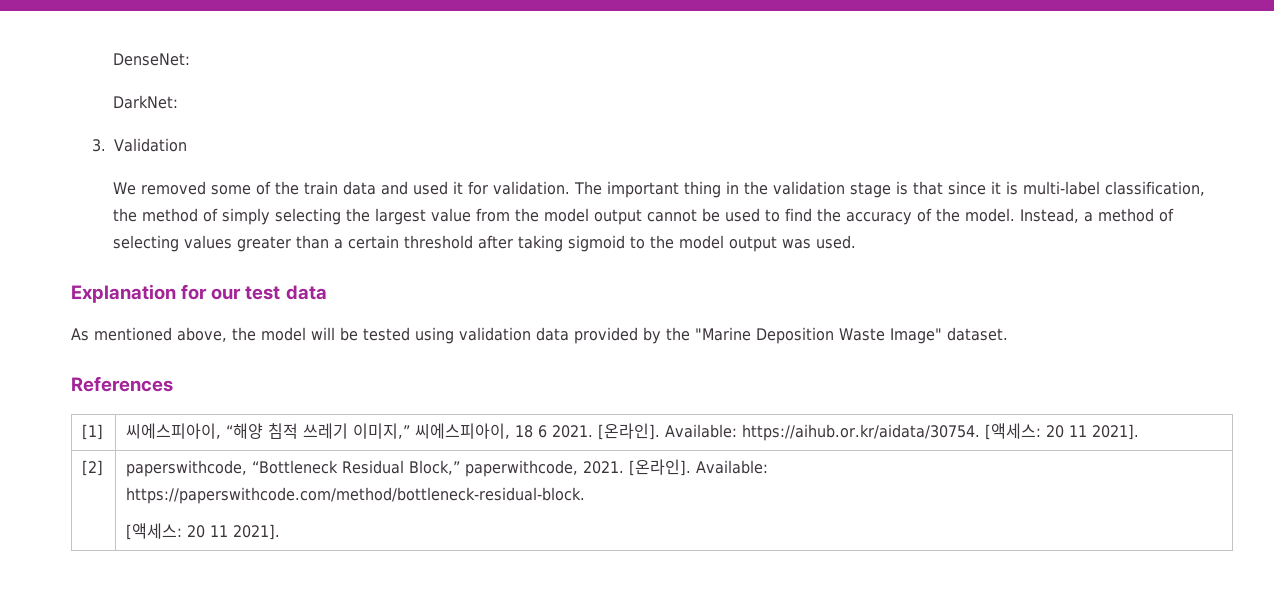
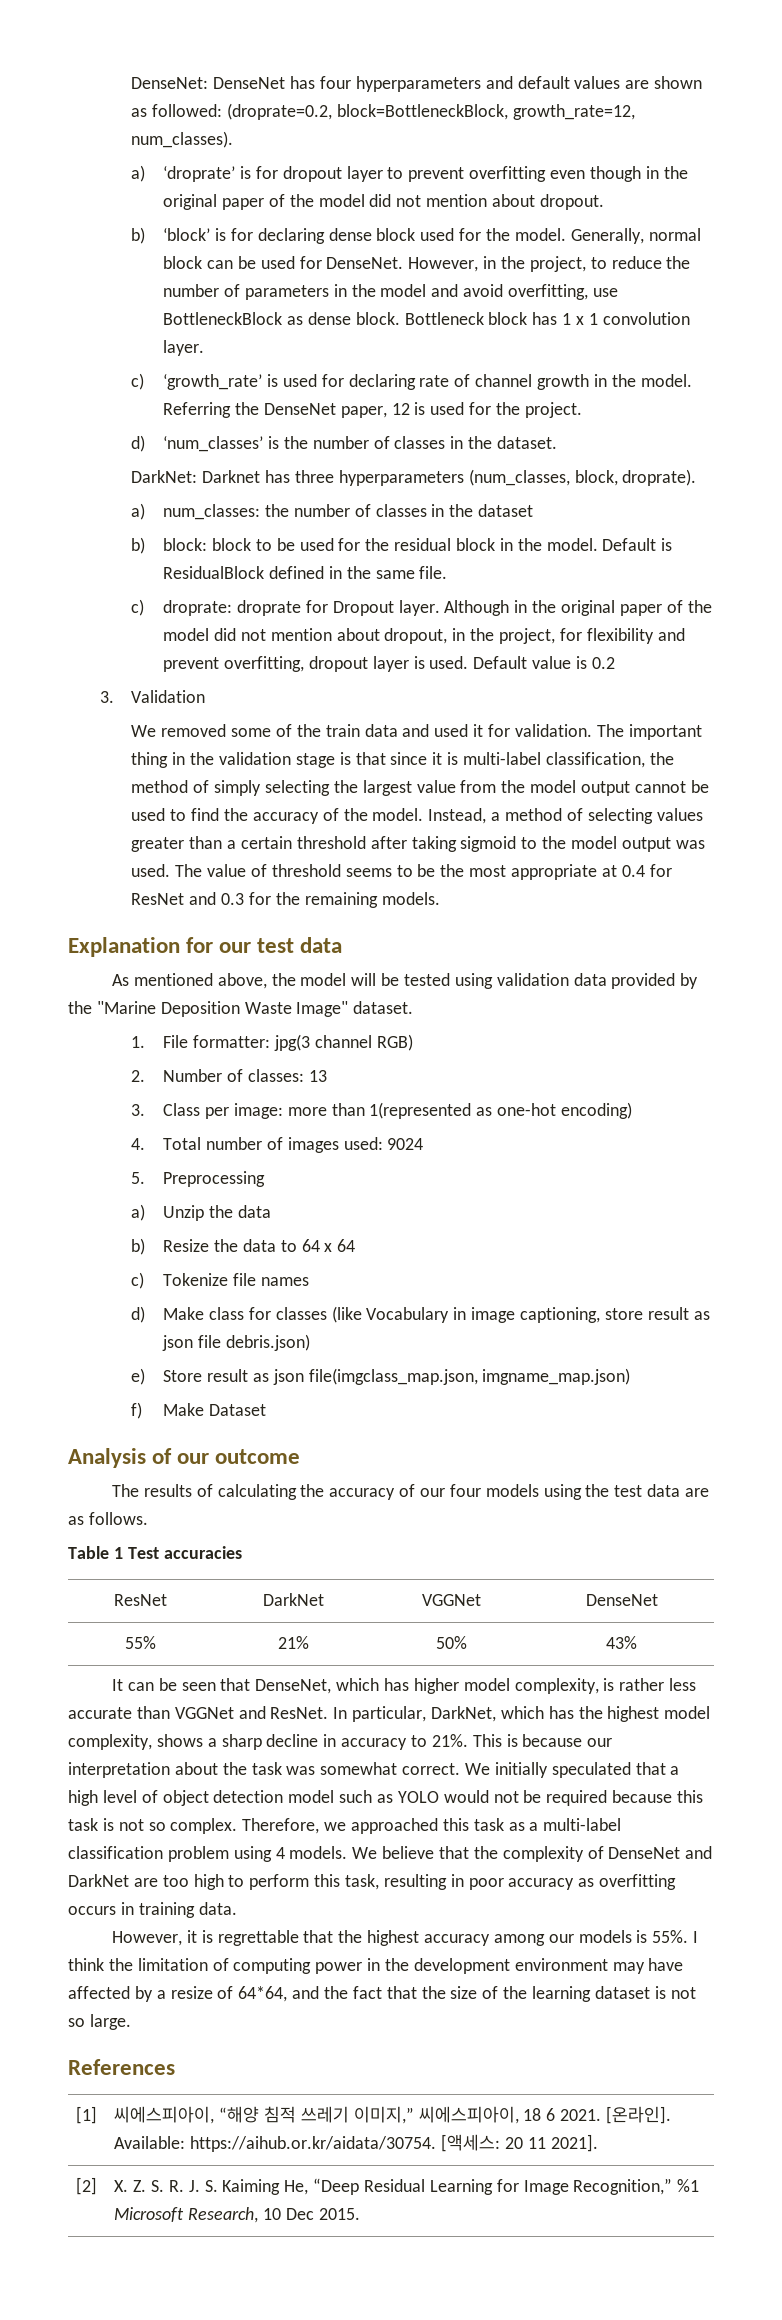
[113,95,179,109] // DarkNet: -> [213,76,703,92] [131,103,635,120] [131,131,234,148] [131,165,688,182] [163,194,604,210] [131,227,701,244] [163,256,691,272] [163,284,618,300] [163,312,690,325] [163,340,205,356] [131,373,692,390] [163,402,582,418] [131,435,557,452] [131,469,697,486] [131,503,534,520] [131,537,673,554] [163,566,448,579] [131,599,712,616] [163,628,685,644] [163,656,615,672] DenseNet has four hyperparameters and default values are shown as followed: (droprate=0.2, block=BottleneckBlock, growth_rate=12, num_classes). // a) ‘droprate’ is for dropout layer to prevent overfitting even though in the original paper of the model did not mention about dropout. // b) ‘block’ is for declaring dense block used for the model. Generally, normal block can be used for DenseNet. However, in the project, to reduce the number of parameters in the model and avoid overfitting, use BottleneckBlock as dense block. Bottleneck block has 1 x 1 convolution layer. // c) ‘growth_rate’ is used for declaring rate of channel growth in the model. Referring the DenseNet paper, 12 is used for the project. // d) ‘num_classes’ is the number of classes in the dataset. // DarkNet: Darknet has three hyperparameters (num_classes, block, droprate). // a) num_classes: the number of classes in the dataset // b) block: block to be used for the residual block in the model. Default is ResidualBlock defined in the same file. // c) droprate: droprate for Dropout layer. Although in the original paper of the model did not mention about dropout, in the project, for flexibility and prevent overfitting, dropout layer is used. Default value is 0.2
(857, 242) none -> [175,864,672,880] [131,892,440,908] The value of threshold seems to be the most appropriate at 0.4 for ResNet and 0.3 for the remaining models.
(1008, 334) none -> [131,1034,413,1051] [131,1069,327,1082] [131,1102,632,1119] [131,1137,424,1153] [131,1171,266,1187] [131,1204,271,1221] [131,1238,356,1255] [131,1272,309,1289] [131,1306,710,1323] [162,1334,310,1351] [131,1368,631,1385] [131,1402,266,1419] [68,1448,301,1468] [112,1484,710,1500] [68,1512,148,1525] [68,1546,242,1559] [114,1594,167,1606] [262,1593,324,1606] [422,1594,481,1606] [585,1594,658,1606] [125,1636,156,1649] [277,1636,309,1649] [436,1636,467,1649] [606,1636,637,1649] [112,1678,697,1694] [68,1706,711,1722] [68,1734,613,1750] [68,1762,680,1778] [68,1790,704,1806] [68,1818,622,1834] [68,1846,713,1862] [68,1874,677,1890] [68,1902,237,1918] [112,1930,699,1946] [68,1958,684,1974] [68,1986,696,2002] [68,2014,131,2030] // 1. File formatter: jpg(3 channel RGB) // 2. Number of classes: 13 // 3. Class per image: more than 1(represented as one-hot encoding) // 4. Total number of images used: 9024 // 5. Preprocessing // a) Unzip the data // b) Resize the data to 64 x 64 // c) Tokenize file names // d) Make class for classes (like Vocabulary in image captioning, store result as json file debris.json) // e) Store result as json file(imgclass_map.json, imgname_map.json) // f) Make Dataset // Analysis of our outcome // The results of calculating the accuracy of our four models using the test data are as follows. // Table 1 Test accuracies // ResNet | DarkNet | VGGNet | DenseNet // 55% | 21% | 50% | 43% // It can be seen that DenseNet, which has higher model complexity, is rather less accurate than VGGNet and ResNet. In particular, DarkNet, which has the highest model complexity, shows a sharp decline in accuracy to 21%. This is because our interpretation about the task was somewhat correct. We initially speculated that a high level of object detection model such as YOLO would not be required because this task is not so complex. Therefore, we approached this task as a multi-label classification problem using 4 models. We believe that the complexity of DenseNet and DarkNet are too high to perform this task, resulting in poor accuracy as overfitting occurs in training data. // However, it is regrettable that the highest accuracy among our models is 55%. I think the limitation of computing power in the development environment may have affected by a resize of 64*64, and the fact that the size of the learning dataset is not so large.
[126,459,769,477] [126,487,586,504] [126,523,281,540] paperswithcode, “Bottleneck Residual Block,” paperwithcode, 2021. [온라인]. Available: https://paperswithcode.com/method/bottleneck-residual-block. // [액세스: 20 11 2021]. -> [114,2178,700,2195] [114,2207,360,2223] X. Z. S. R. J. S. Kaiming He, “Deep Residual Learning for Image Recognition,” %1 Microsoft Research, 10 Dec 2015.

